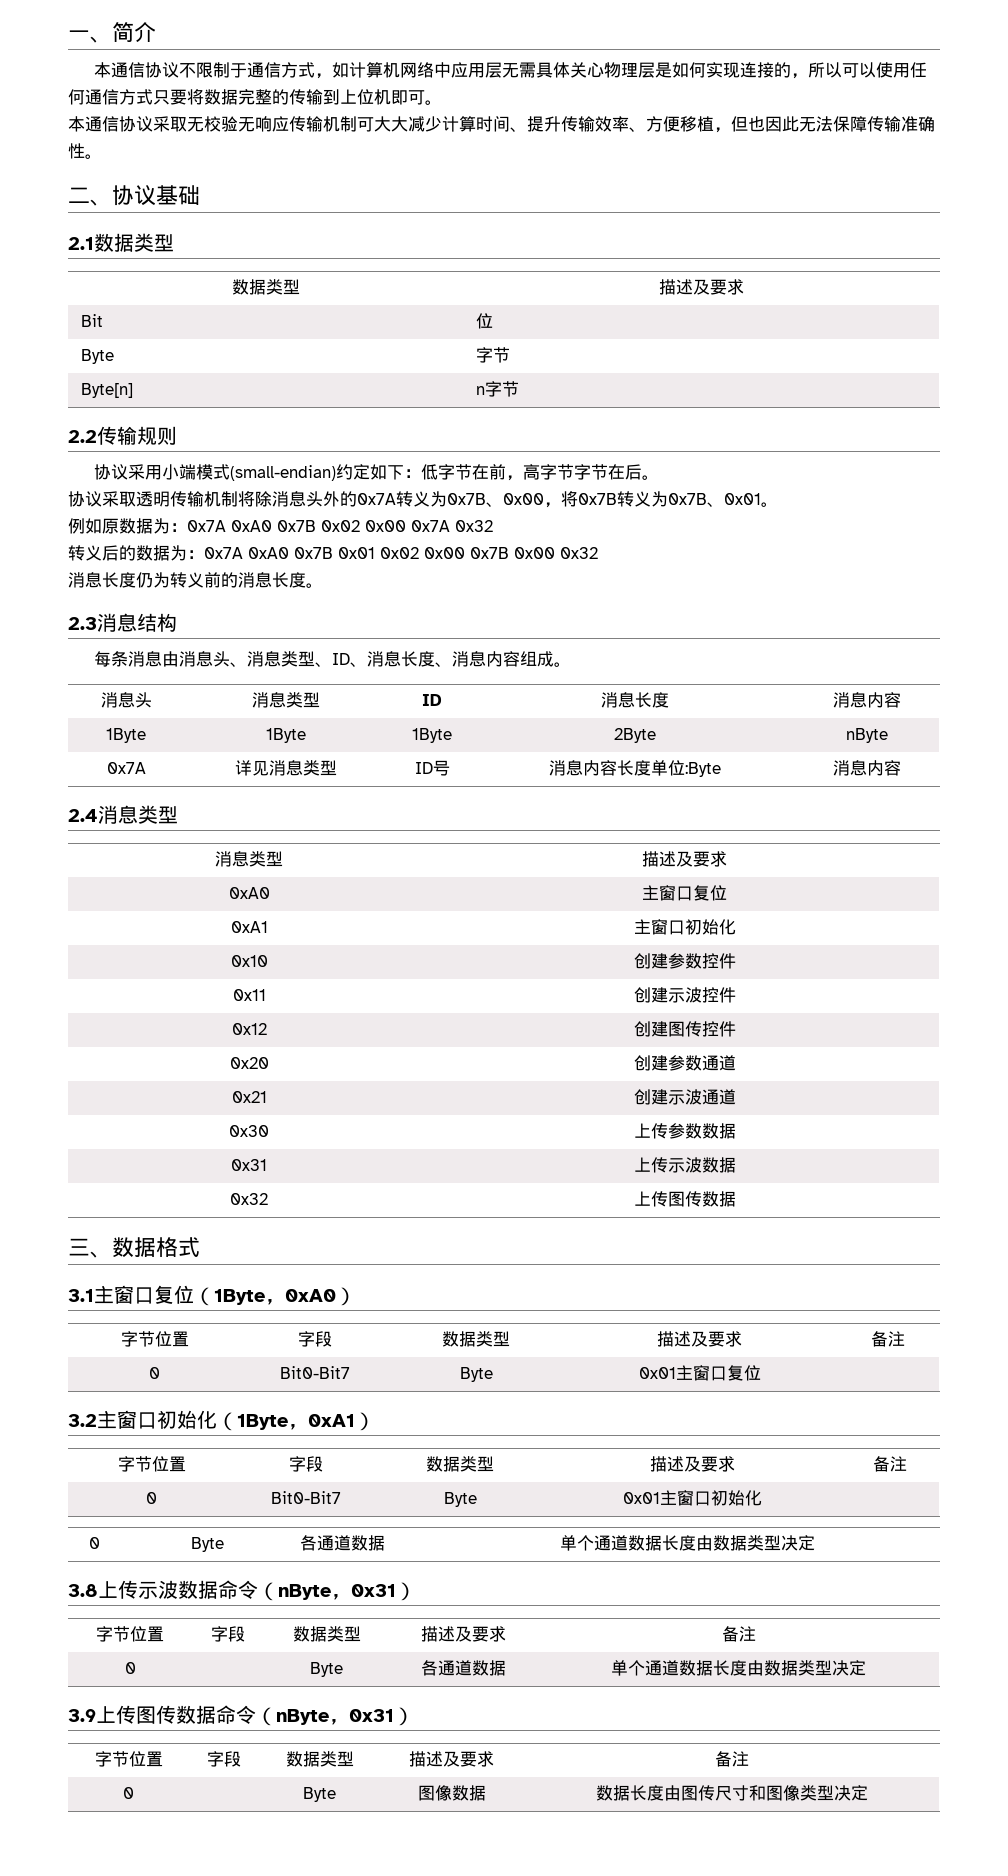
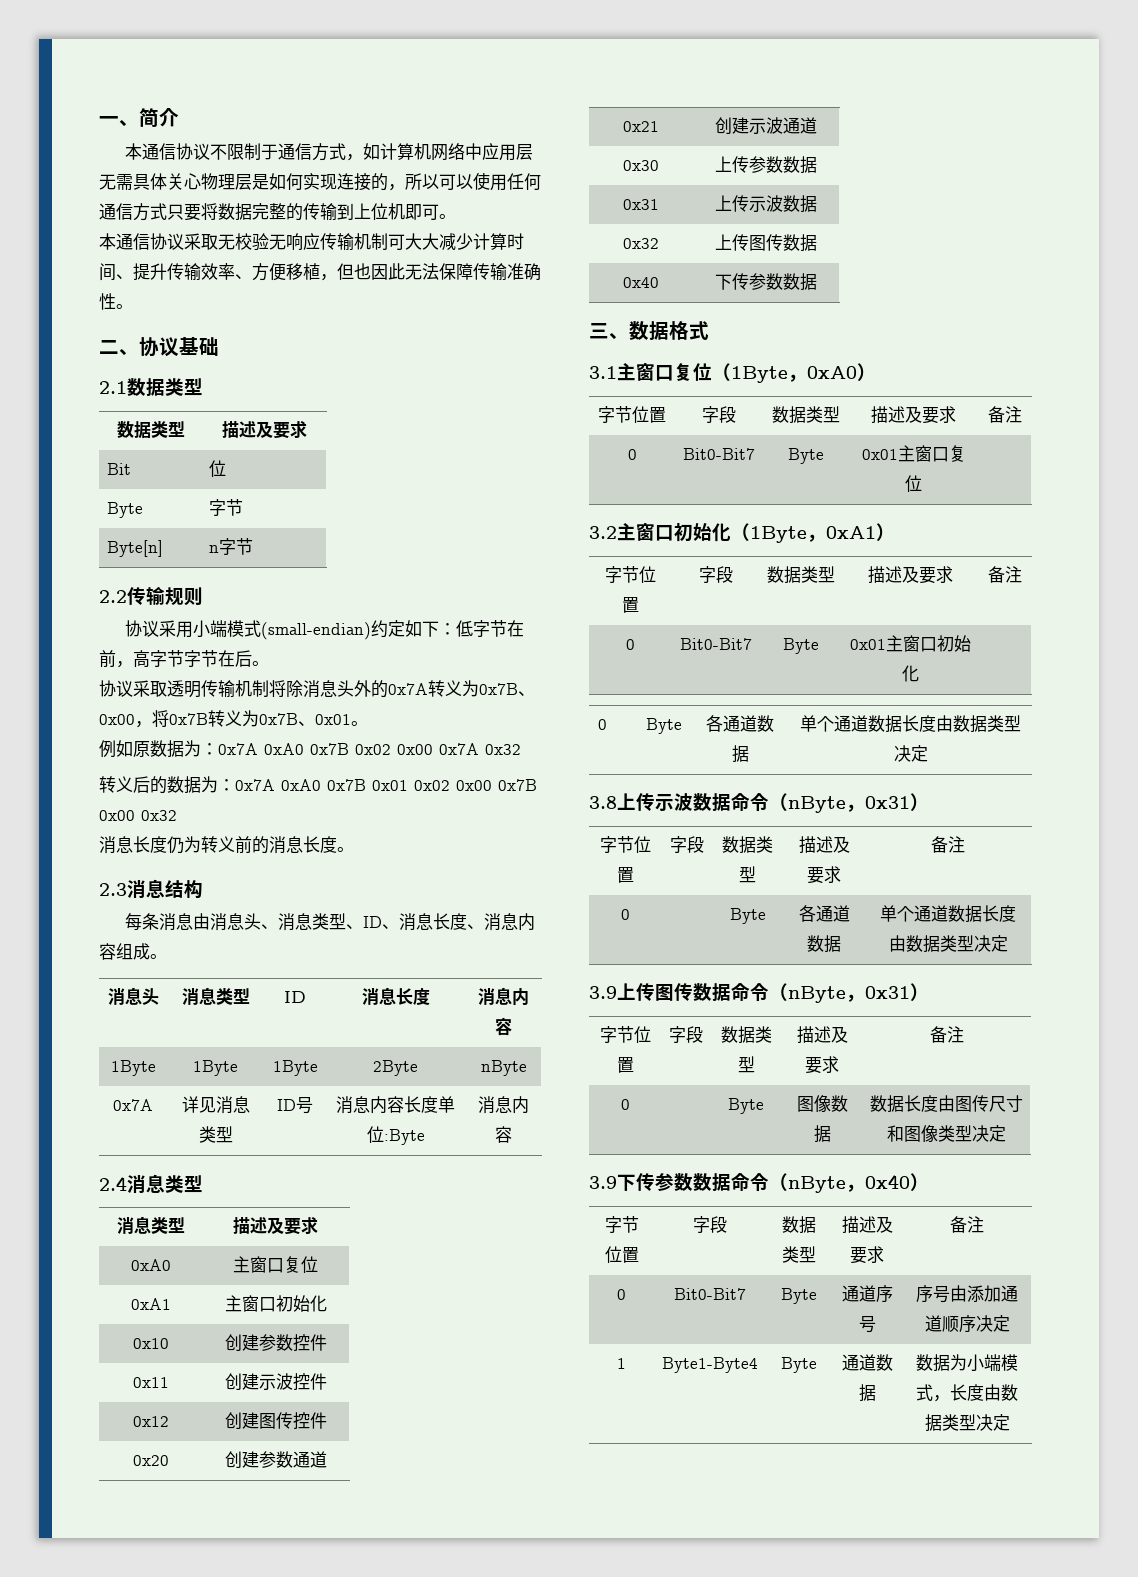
(736, 1199) none -> [622,277,659,288] [714,273,817,291] // 0x40 | 下传参数数据
(868, 1793) none -> [589,1173,929,1193] [604,1216,639,1233] [604,1246,639,1263] [693,1216,727,1233] [782,1216,816,1234] [782,1246,816,1263] [841,1216,893,1234] [850,1246,884,1264] [950,1216,984,1233] [617,1289,626,1300] [674,1288,746,1300] [781,1288,817,1304] [841,1285,893,1303] [858,1316,876,1333] [916,1285,1018,1303] [924,1315,1010,1333] [617,1358,626,1369] [662,1357,758,1373] [781,1357,817,1373] [841,1354,893,1371] [858,1384,876,1402] [916,1354,1018,1372] [916,1384,1018,1402] [924,1414,1010,1432] // 3.9下传参数数据命令（nByte，0x40） // 字节位置 | 字段 | 数据类型 | 描述及要求 | 备注 // 0 | Bit0-Bit7 | Byte | 通道序号 | 序号由添加通道顺序决定 // 1 | Byte1-Byte4 | Byte | 通道数据 | 数据为小端模式，长度由数据类型决定

